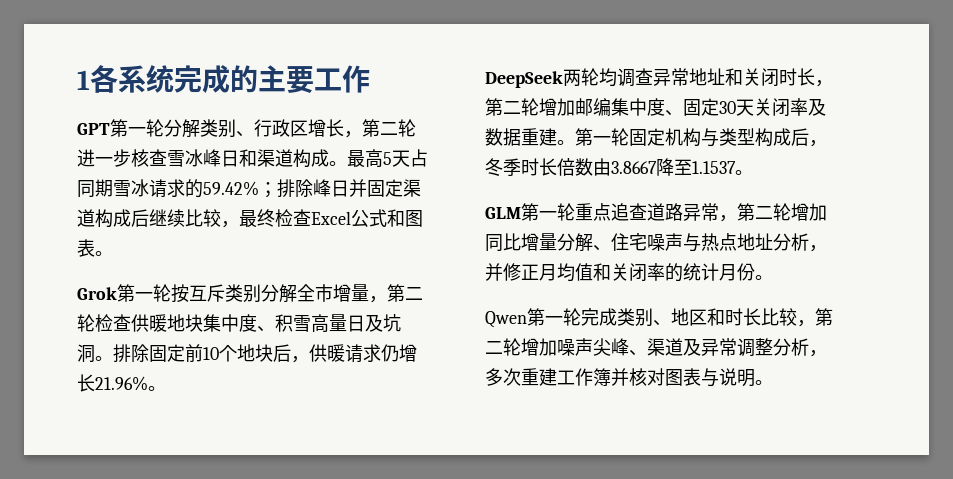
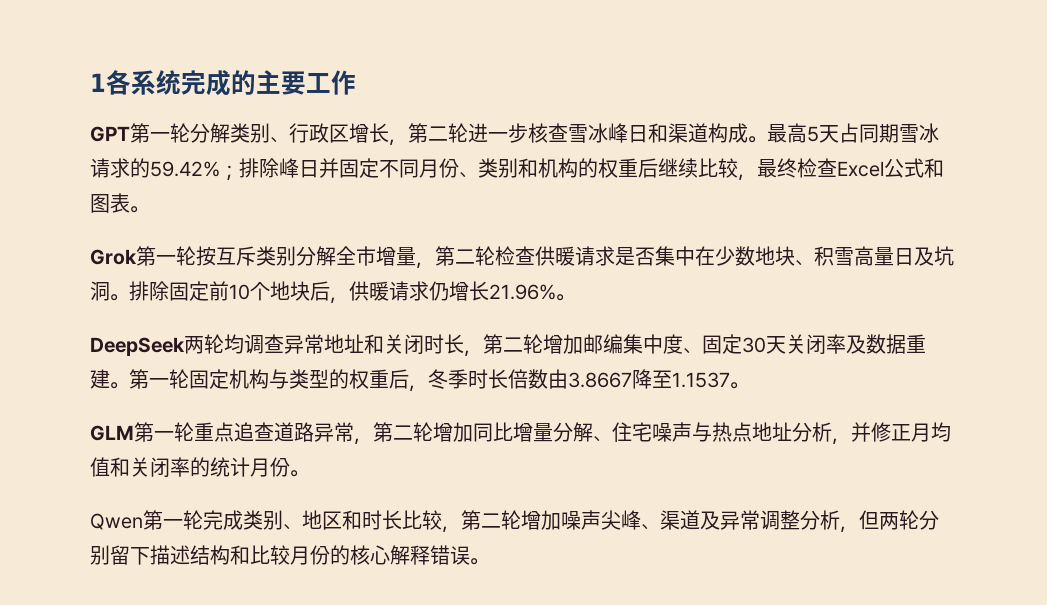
[403,179,421,197] [77,209,131,228] 渠道构成 -> [379,158,638,178] 不同月份、类别和机构的权重
[167,314,257,332] 地块集中度 -> [575,246,795,266] 请求是否集中在少数地块
[755,128,791,147] 构成 -> [329,369,389,389] 的权重
[485,368,755,387] 多次重建工作簿并核对图表与说明 -> [859,510,939,530] [90,545,470,565] 但两轮分别留下描述结构和比较月份的核心解释错误

